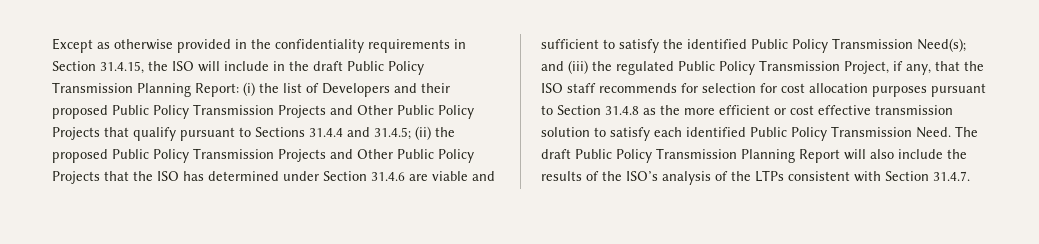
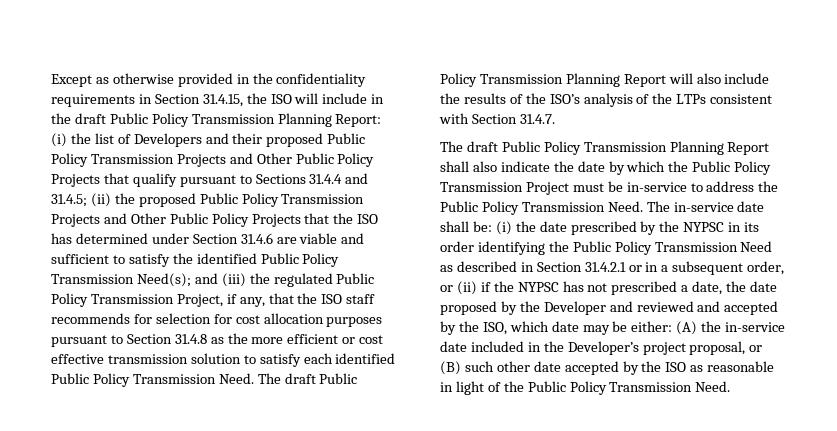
(970, 176) none -> [440,141,770,155] [440,161,772,175] [440,181,779,195] [440,201,765,215] [440,221,760,235] [440,241,773,255] [440,261,785,275] [440,281,778,295] [440,301,779,315] [440,321,786,335] [440,341,763,355] [440,361,775,375] [440,381,731,395] // The draft Public Policy Transmission Planning Report shall also indicate the date by which the Public Policy Transmission Project must be in-service to address the Public Policy Transmission Need. The in-service date shall be: (i) the date prescribed by the NYPSC in its order identifying the Public Policy Transmission Need as described in Section 31.4.2.1 or in a subsequent order, or (ii) if the NYPSC has not prescribed a date, the date proposed by the Developer and reviewed and accepted by the ISO, which date may be either: (A) the in-service date included in the Developer’s project proposal, or (B) such other date accepted by the ISO as reasonable in light of the Public Policy Transmission Need.

